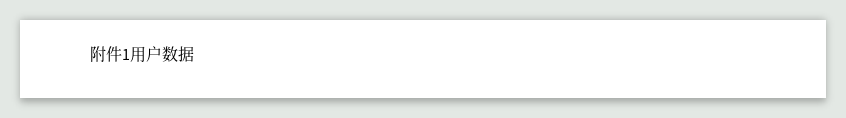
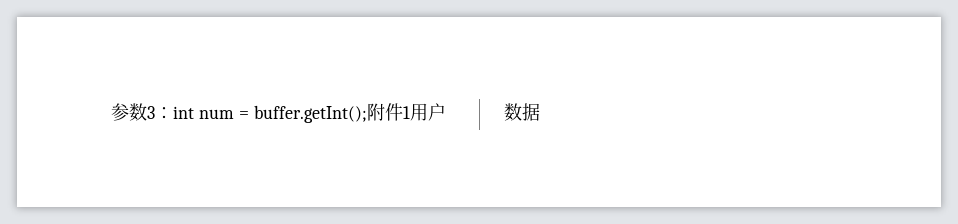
(90, 54) none -> [111,103,367,123] 参数3：int num = buffer.getInt();

